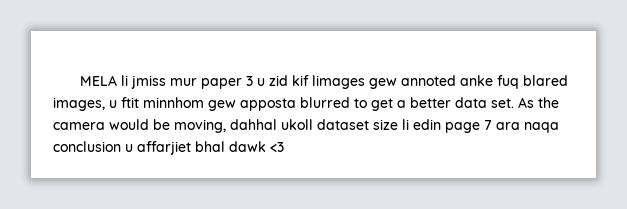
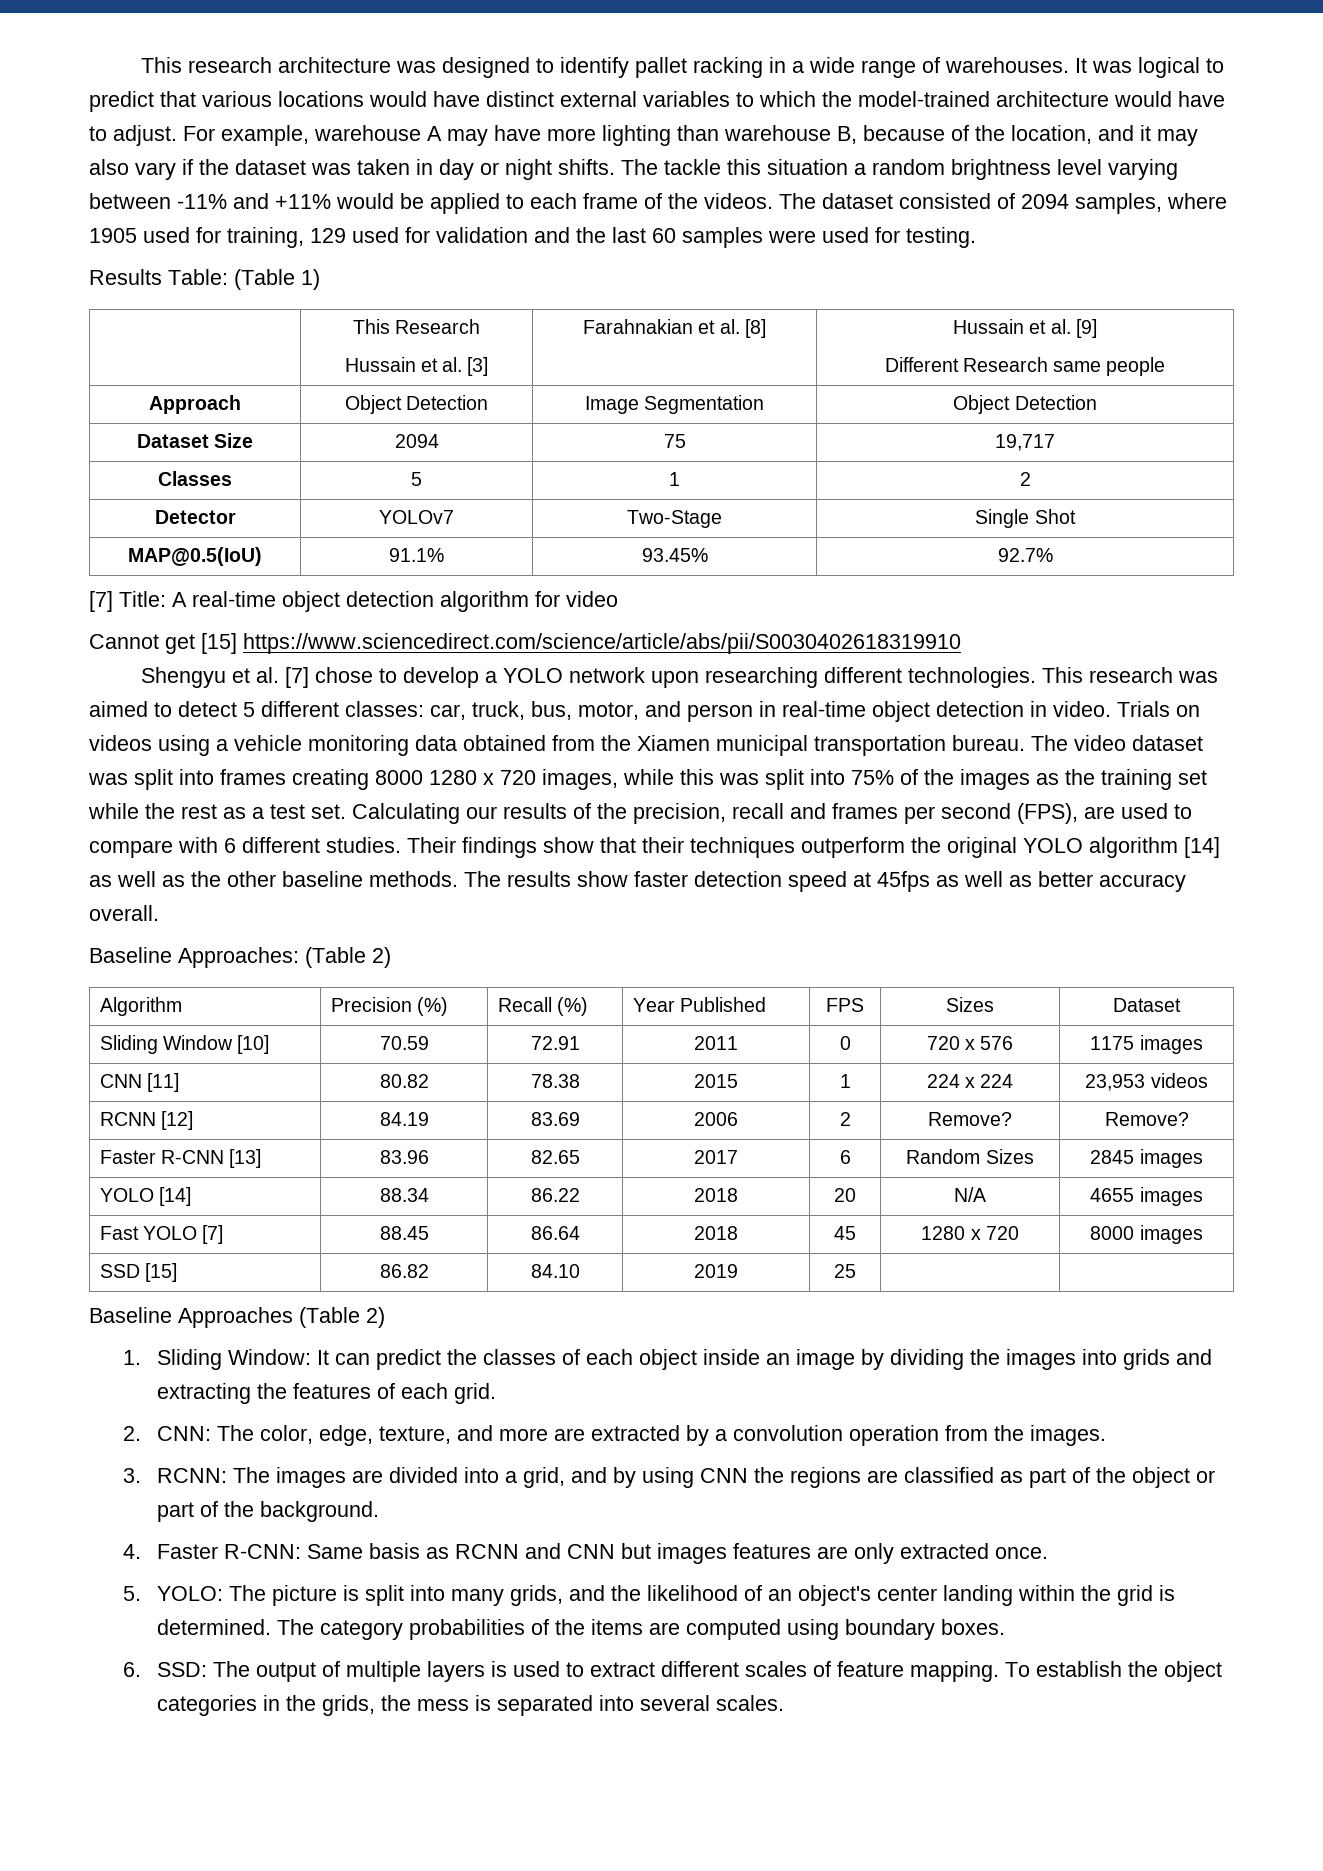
[80,75,569,89] [53,97,559,111] [53,119,559,133] [53,141,284,155] MELA li jmiss mur paper 3 u zid kif limages gew annoted anke fuq blared images, u ftit minnhom gew apposta blurred to get a better data set. As the camera would be moving, dahhal ukoll dataset size li edin page 7 ara naqa conclusion u affarjiet bhal dawk <3 -> [141,57,1225,78] [89,91,1225,112] [89,125,1198,146] [89,159,1178,180] [89,193,1227,214] [89,227,976,248] [89,269,320,290] [352,319,481,334] [344,357,489,376] [583,319,766,338] [953,319,1097,338] [884,357,1166,376] [149,395,241,414] [344,395,489,414] [584,395,765,414] [953,395,1097,414] [136,433,254,448] [394,434,439,448] [663,434,686,448] [995,434,1055,451] [158,471,232,486] [411,472,422,486] [669,472,680,486] [1019,472,1031,486] [154,510,236,524] [379,510,454,524] [627,510,722,528] [975,509,1076,528] [128,547,262,566] [389,548,444,562] [641,548,708,562] [997,548,1053,562] [89,591,618,612] [89,633,961,654] [141,667,1219,688] [89,701,1200,722] [89,735,1203,756] [88,769,1207,790] [88,803,1192,824] [89,837,1220,858] [89,871,1186,892] [89,905,159,921] [89,947,391,968] [99,997,182,1016] [330,997,448,1016] [497,997,588,1016] [632,997,766,1012] [826,998,864,1012] [946,997,994,1012] [1113,998,1181,1012] [99,1035,270,1054] [379,1036,429,1050] [530,1036,580,1050] [694,1036,738,1050] [839,1036,851,1050] [926,1036,1014,1050] [1090,1035,1203,1054] [99,1073,179,1092] [379,1074,429,1088] [530,1074,580,1088] [694,1074,738,1088] [839,1074,851,1088] [926,1074,1014,1088] [1085,1073,1208,1091] [99,1111,193,1130] [379,1112,429,1126] [530,1112,580,1126] [694,1112,738,1126] [839,1112,851,1126] [928,1112,1012,1126] [1104,1112,1189,1126] [99,1149,262,1168] [379,1150,429,1164] [530,1150,580,1164] [694,1150,738,1164] [839,1150,851,1164] [906,1149,1034,1164] [1090,1149,1203,1168] [99,1187,191,1206] [379,1188,429,1202] [530,1188,580,1202] [694,1188,738,1202] [834,1188,856,1202] [954,1187,986,1202] [1090,1187,1203,1206] [99,1225,224,1244] [379,1226,429,1240] [530,1226,580,1240] [694,1226,738,1240] [834,1226,856,1240] [921,1226,1019,1240] [1090,1225,1203,1244] [99,1263,177,1282] [379,1264,429,1278] [530,1264,580,1278] [694,1264,738,1278] [834,1264,856,1278] [89,1307,385,1328] [122,1349,1212,1370] [156,1383,496,1404] [122,1425,1106,1446] [122,1467,1215,1488] [156,1501,379,1522] [122,1543,1048,1564] [122,1585,1175,1606] [156,1619,1005,1640] [122,1661,1222,1682] [156,1695,784,1716] This research architecture was designed to identify pallet racking in a wide range of warehouses. It was logical to predict that various locations would have distinct external variables to which the model-trained architecture would have to adjust. For example, warehouse A may have more lighting than warehouse B, because of the location, and it may also vary if the dataset was taken in day or night shifts. The tackle this situation a random brightness level varying between -11% and +11% would be applied to each frame of the videos. The dataset consisted of 2094 samples, where 1905 used for training, 129 used for validation and the last 60 samples were used for testing. // Results Table: (Table 1) // | This Research // Hussain et al. [3] | Farahnakian et al. [8] | Hussain et al. [9] // Different Research same people // Approach | Object Detection | Image Segmentation | Object Detection // Dataset Size | 2094 | 75 | 19,717 // Classes | 5 | 1 | 2 // Detector | YOLOv7 | Two-Stage | Single Shot // MAP@0.5(IoU) | 91.1% | 93.45% | 92.7% // [7] Title: A real-time object detection algorithm for video // Cannot get [15] https://www.sciencedirect.com/science/article/abs/pii/S0030402618319910 // Shengyu et al. [7] chose to develop a YOLO network upon researching different technologies. This research was aimed to detect 5 different classes: car, truck, bus, motor, and person in real-time object detection in video. Trials on videos using a vehicle monitoring data obtained from the Xiamen municipal transportation bureau. The video dataset was split into frames creating 8000 1280 x 720 images, while this was split into 75% of the images as the training set while the rest as a test set. Calculating our results of the precision, recall and frames per second (FPS), are used to compare with 6 different studies. Their findings show that their techniques outperform the original YOLO algorithm [14] as well as the other baseline methods. The results show faster detection speed at 45fps as well as better accuracy overall. // Baseline Approaches: (Table 2) // Algorithm | Precision (%) | Recall (%) | Year Published | FPS | Sizes | Dataset // Sliding Window [10] | 70.59 | 72.91 | 2011 | 0 | 720 x 576 | 1175 images // CNN [11] | 80.82 | 78.38 | 2015 | 1 | 224 x 224 | 23,953 videos // RCNN [12] | 84.19 | 83.69 | 2006 | 2 | Remove? | Remove? // Faster R-CNN [13] | 83.96 | 82.65 | 2017 | 6 | Random Sizes | 2845 images // YOLO [14] | 88.34 | 86.22 | 2018 | 20 | N/A | 4655 images // Fast YOLO [7] | 88.45 | 86.64 | 2018 | 45 | 1280 x 720 | 8000 images // SSD [15] | 86.82 | 84.10 | 2019 | 25 | | // Baseline Approaches (Table 2) // 1. Sliding Window: It can predict the classes of each object inside an image by dividing the images into grids and extracting the features of each grid. // 2. CNN: The color, edge, texture, and more are extracted by a convolution operation from the images. // 3. RCNN: The images are divided into a grid, and by using CNN the regions are classified as part of the object or part of the background. // 4. Faster R-CNN: Same basis as RCNN and CNN but images features are only extracted once. // 5. YOLO: The picture is split into many grids, and the likelihood of an object's center landing within the grid is determined. The category probabilities of the items are computed using boundary boxes. // 6. SSD: The output of multiple layers is used to extract different scales of feature mapping. To establish the object categories in the grids, the mess is separated into several scales.

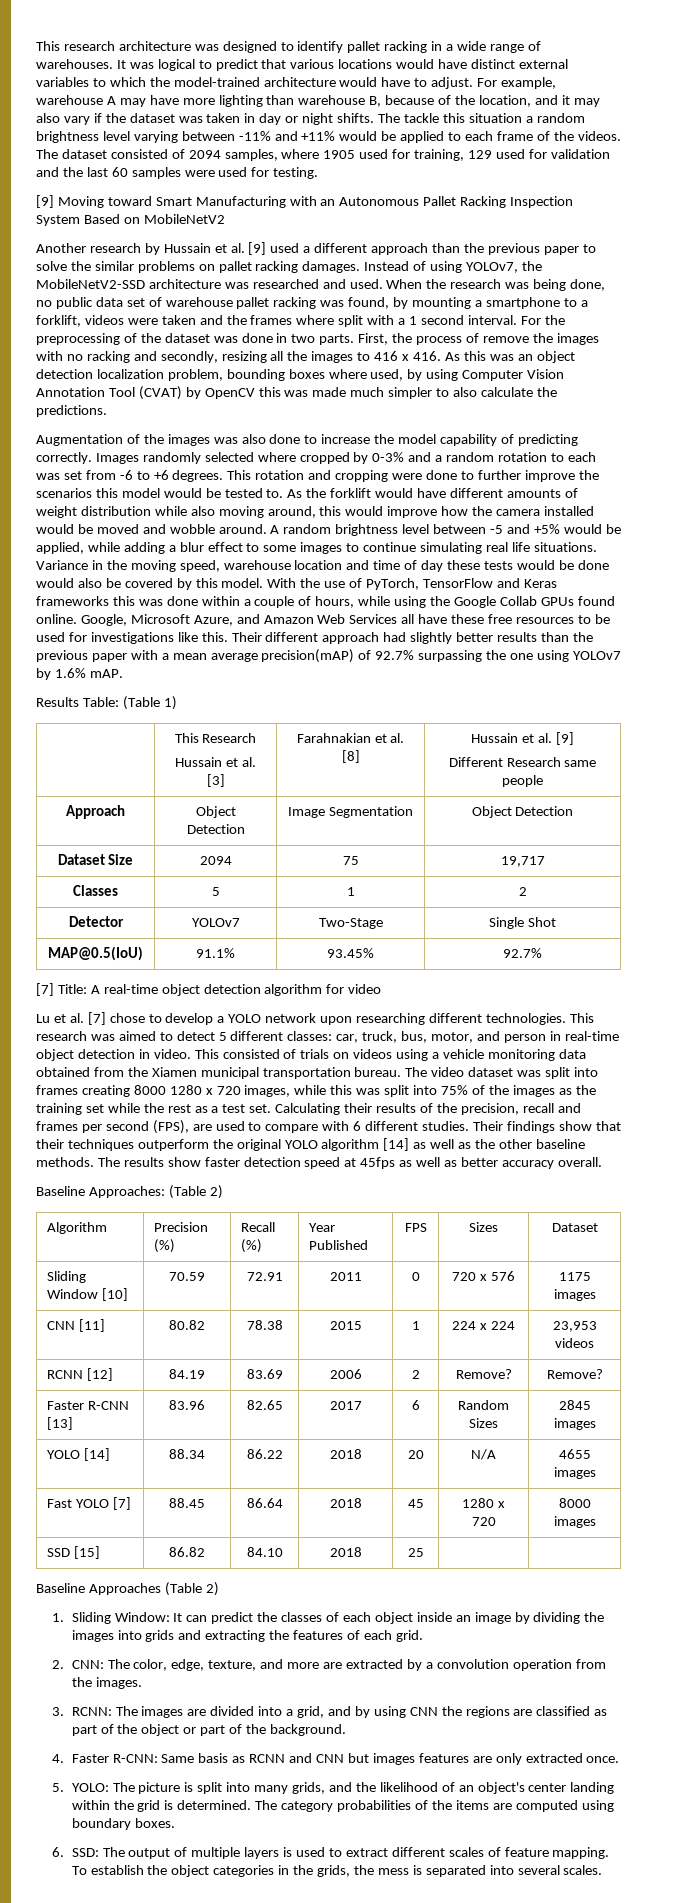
(976, 237) none -> [36,195,574,208] [36,214,225,226] [36,242,596,255] [36,261,542,273] [36,279,606,291] [36,297,588,309] [36,315,565,327] [36,333,599,345] [36,351,575,363] [36,369,565,381] [36,386,557,400] [36,405,107,417] [36,434,578,446] [36,452,596,464] [36,470,599,482] [36,488,578,498] [36,506,594,518] [36,524,621,536] [36,542,597,554] [36,560,609,572] [36,578,557,590] [36,596,615,608] [36,614,610,626] [36,632,593,644] [36,649,621,663] [36,668,123,680] // [9] Moving toward Smart Manufacturing with an Autonomous Pallet Racking Inspection System Based on MobileNetV2 // Another research by Hussain et al. [9] used a different approach than the previous paper to solve the similar problems on pallet racking damages. Instead of using YOLOv7, the MobileNetV2-SSD architecture was researched and used. When the research was being done, no public data set of warehouse pallet racking was found, by mounting a smartphone to a forklift, videos were taken and the frames where split with a 1 second interval. For the preprocessing of the dataset was done in two parts. First, the process of remove the images with no racking and secondly, resizing all the images to 416 x 416. As this was an object detection localization problem, bounding boxes where used, by using Computer Vision Annotation Tool (CVAT) by OpenCV this was made much simpler to also calculate the predictions. // Augmentation of the images was also done to increase the model capability of predicting correctly. Images randomly selected where cropped by 0-3% and a random rotation to each was set from -6 to +6 degrees. This rotation and cropping were done to further improve the scenarios this model would be tested to. As the forklift would have different amounts of weight distribution while also moving around, this would improve how the camera installed would be moved and wobble around. A random brightness level between -5 and +5% would be applied, while adding a blur effect to some images to continue simulating real life situations. Variance in the moving speed, warehouse location and time of day these tests would be done would also be covered by this model. With the use of PyTorch, TensorFlow and Keras frameworks this was done within a couple of hours, while using the Google Collab GPUs found online. Google, Microsoft Azure, and Amazon Web Services all have these free resources to be used for investigations like this. Their different approach had slightly better results than the previous paper with a mean average precision(mAP) of 92.7% surpassing the one using YOLOv7 by 1.6% mAP.
[89,633,961,654] [141,667,227,688] Cannot get [15] https://www.sciencedirect.com/science/article/abs/pii/S0030402618319910 // Shengyu -> [36,1014,50,1023] Lu
[1117,701,1170,717] Trials -> [194,1049,330,1059] This consisted of trials
[466,806,497,819] our -> [344,1103,373,1113] their
[694,1264,738,1278] 2019 -> [329,1547,362,1557] 2018

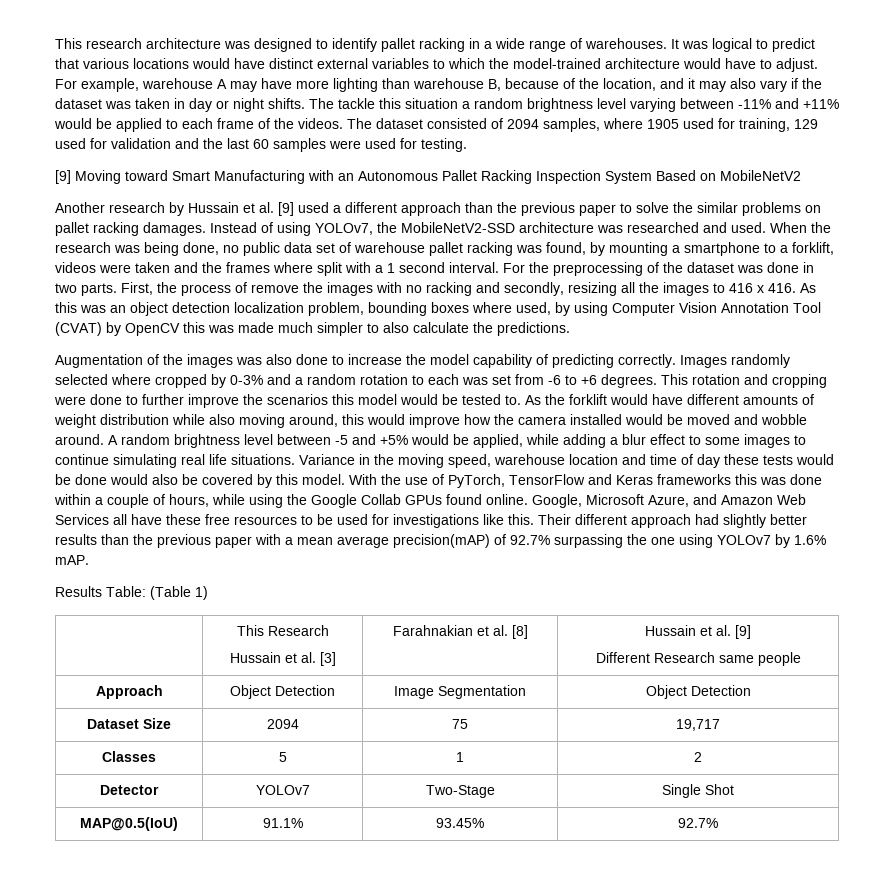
[36,983,382,996] [36,1012,594,1025] [36,1031,619,1043] [36,1049,586,1061] [36,1067,598,1079] [36,1085,596,1097] [36,1103,581,1115] [36,1120,621,1134] [36,1138,585,1151] [36,1157,602,1169] [36,1185,223,1199] [47,1222,108,1234] [154,1222,209,1232] [154,1239,176,1253] [241,1222,276,1232] [241,1239,263,1253] [309,1223,336,1232] [309,1240,369,1250] [404,1223,427,1232] [469,1222,498,1232] [551,1223,598,1232] [47,1271,87,1283] [47,1288,129,1301] [169,1272,205,1281] [246,1272,283,1281] [329,1272,362,1281] [411,1272,420,1281] [452,1271,515,1281] [558,1272,591,1281] [553,1289,596,1301] [47,1319,106,1332] [169,1320,205,1330] [246,1320,283,1330] [329,1321,362,1330] [411,1321,420,1330] [452,1321,515,1330] [552,1321,597,1332] [555,1338,594,1348] [47,1368,114,1381] [169,1369,205,1379] [246,1369,283,1379] [329,1369,362,1379] [411,1370,420,1379] [455,1369,512,1379] [546,1369,603,1379] [47,1401,130,1410] [47,1417,74,1430] [169,1400,205,1410] [246,1400,283,1410] [329,1401,362,1410] [411,1400,420,1410] [458,1400,509,1410] [469,1418,498,1428] [558,1400,591,1410] [553,1418,596,1430] [47,1448,111,1461] [169,1449,205,1459] [246,1449,283,1459] [329,1449,362,1459] [407,1450,424,1459] [471,1449,496,1460] [558,1449,591,1459] [553,1467,596,1479] [47,1497,132,1510] [169,1498,205,1508] [246,1498,283,1508] [329,1498,362,1508] [407,1499,424,1508] [462,1498,505,1508] [471,1517,496,1526] [558,1498,591,1508] [553,1516,596,1528] [47,1546,101,1559] [169,1547,205,1557] [246,1547,283,1557] [329,1547,362,1557] [407,1548,424,1557] [36,1582,219,1596] [52,1612,605,1624] [71,1630,423,1642] [52,1659,606,1671] [71,1677,142,1689] [52,1706,608,1718] [71,1724,346,1736] [52,1753,620,1765] [52,1782,615,1794] [71,1800,614,1812] [71,1818,175,1830] [52,1847,610,1859] [71,1865,603,1877] // [7] Title: A real-time object detection algorithm for video // Lu et al. [7] chose to develop a YOLO network upon researching different technologies. This research was aimed to detect 5 different classes: car, truck, bus, motor, and person in real-time object detection in video. This consisted of trials on videos using a vehicle monitoring data obtained from the Xiamen municipal transportation bureau. The video dataset was split into frames creating 8000 1280 x 720 images, while this was split into 75% of the images as the training set while the rest as a test set. Calculating their results of the precision, recall and frames per second (FPS), are used to compare with 6 different studies. Their findings show that their techniques outperform the original YOLO algorithm [14] as well as the other baseline methods. The results show faster detection speed at 45fps as well as better accuracy overall. // Baseline Approaches: (Table 2) // Algorithm | Precision (%) | Recall (%) | Year Published | FPS | Sizes | Dataset // Sliding Window [10] | 70.59 | 72.91 | 2011 | 0 | 720 x 576 | 1175 images // CNN [11] | 80.82 | 78.38 | 2015 | 1 | 224 x 224 | 23,953 videos // RCNN [12] | 84.19 | 83.69 | 2006 | 2 | Remove? | Remove? // Faster R-CNN [13] | 83.96 | 82.65 | 2017 | 6 | Random Sizes | 2845 images // YOLO [14] | 88.34 | 86.22 | 2018 | 20 | N/A | 4655 images // Fast YOLO [7] | 88.45 | 86.64 | 2018 | 45 | 1280 x 720 | 8000 images // SSD [15] | 86.82 | 84.10 | 2018 | 25 | | // Baseline Approaches (Table 2) // 1. Sliding Window: It can predict the classes of each object inside an image by dividing the images into grids and extracting the features of each grid. // 2. CNN: The color, edge, texture, and more are extracted by a convolution operation from the images. // 3. RCNN: The images are divided into a grid, and by using CNN the regions are classified as part of the object or part of the background. // 4. Faster R-CNN: Same basis as RCNN and CNN but images features are only extracted once. // 5. YOLO: The picture is split into many grids, and the likelihood of an object's center landing within the grid is determined. The category probabilities of the items are computed using boundary boxes. // 6. SSD: The output of multiple layers is used to extract different scales of feature mapping. To establish the object categories in the grids, the mess is separated into several scales. -> (718, 823) none

